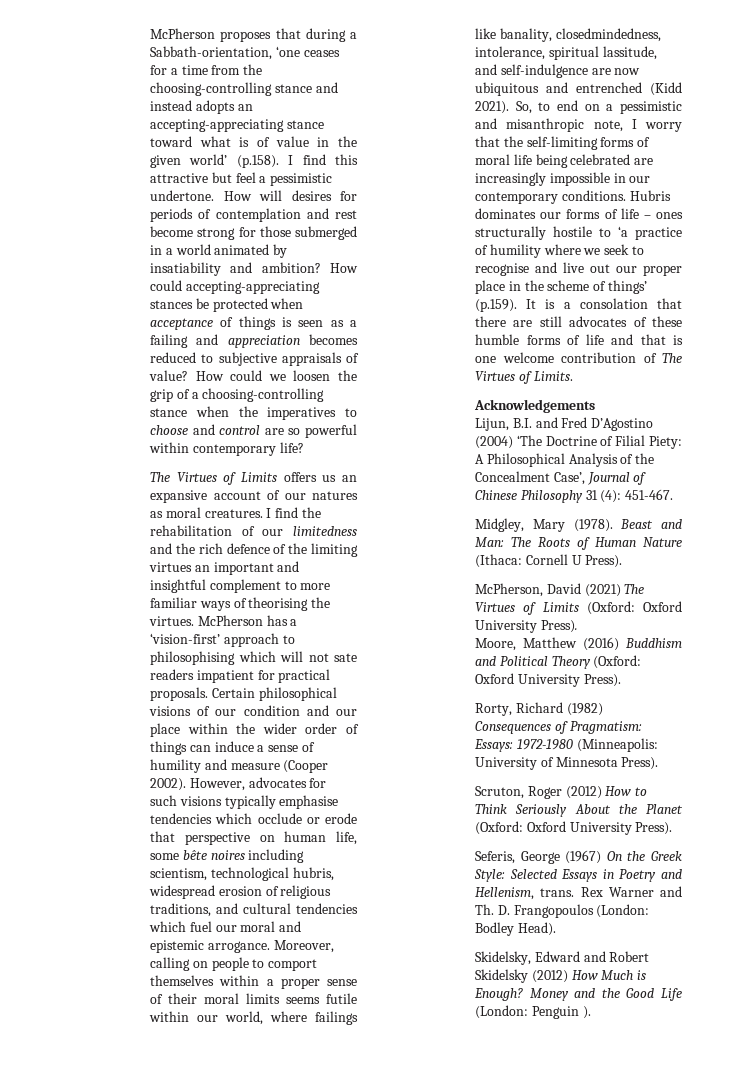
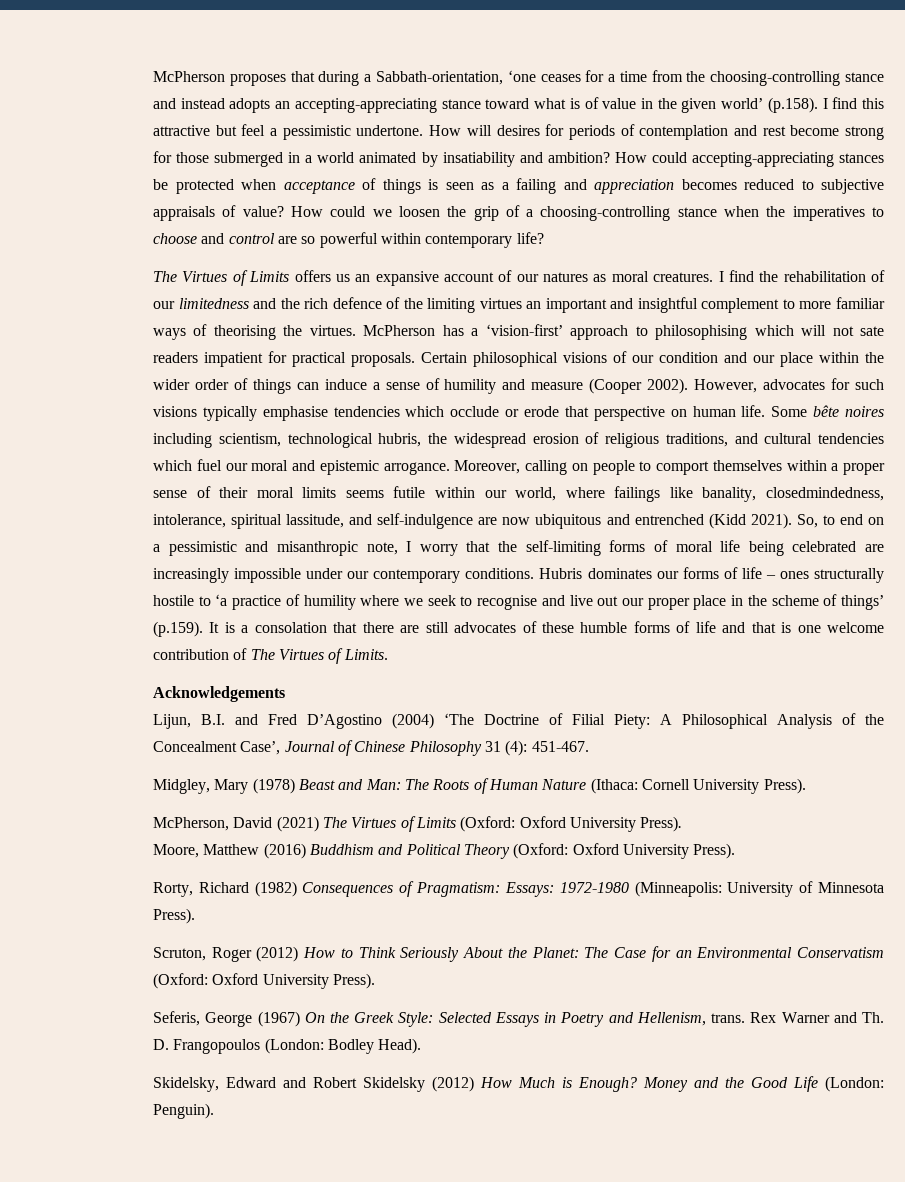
[336,831,358,845] [150,853,180,860] life, some -> [741,405,808,417] life. Some
(334, 874) none -> [428,433,448,444] the
[613,173,626,183] in -> [306,568,344,579] under
[573,519,613,532] (1978). -> [252,778,295,794] (1978)
[571,555,582,565] U -> [693,779,760,794] University
[646,804,683,814] Planet -> [531,946,885,962] Planet: The Case for an Environmental Conservatism
[531,1006,591,1019] Penguin ). -> [153,1103,215,1119] Penguin).

